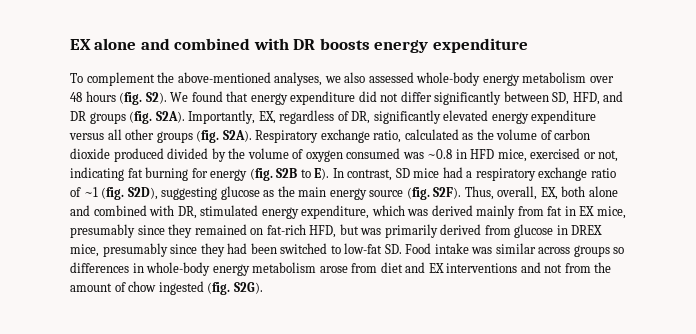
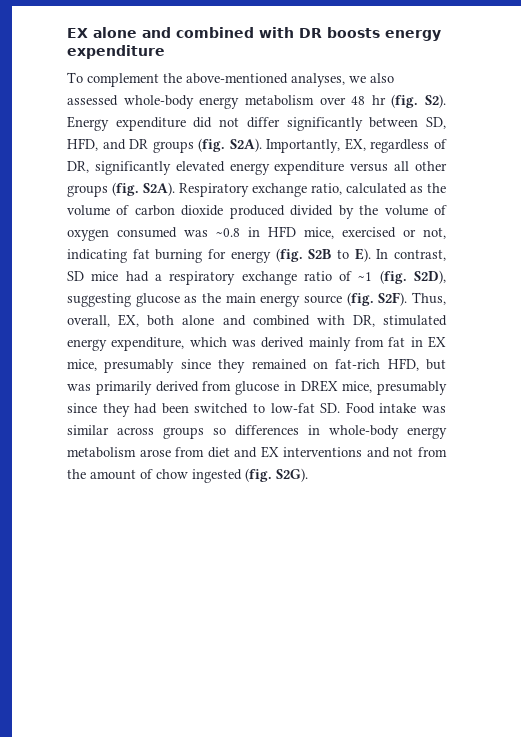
[85,91,116,102] hours -> [371,95,386,105] hr
[170,91,288,105] We found that energy -> [67,116,109,131] Energy

